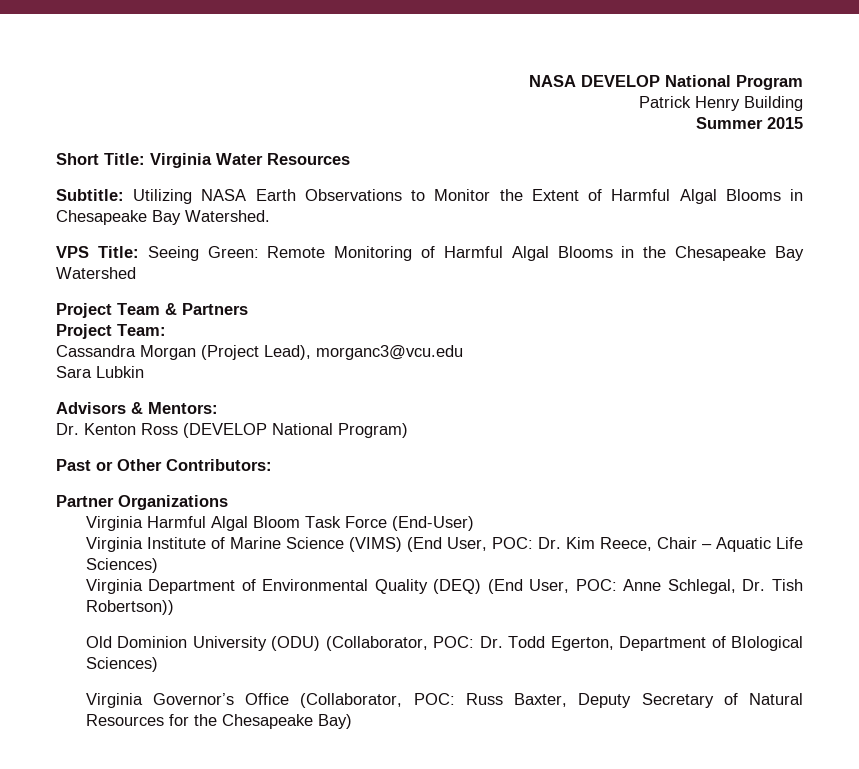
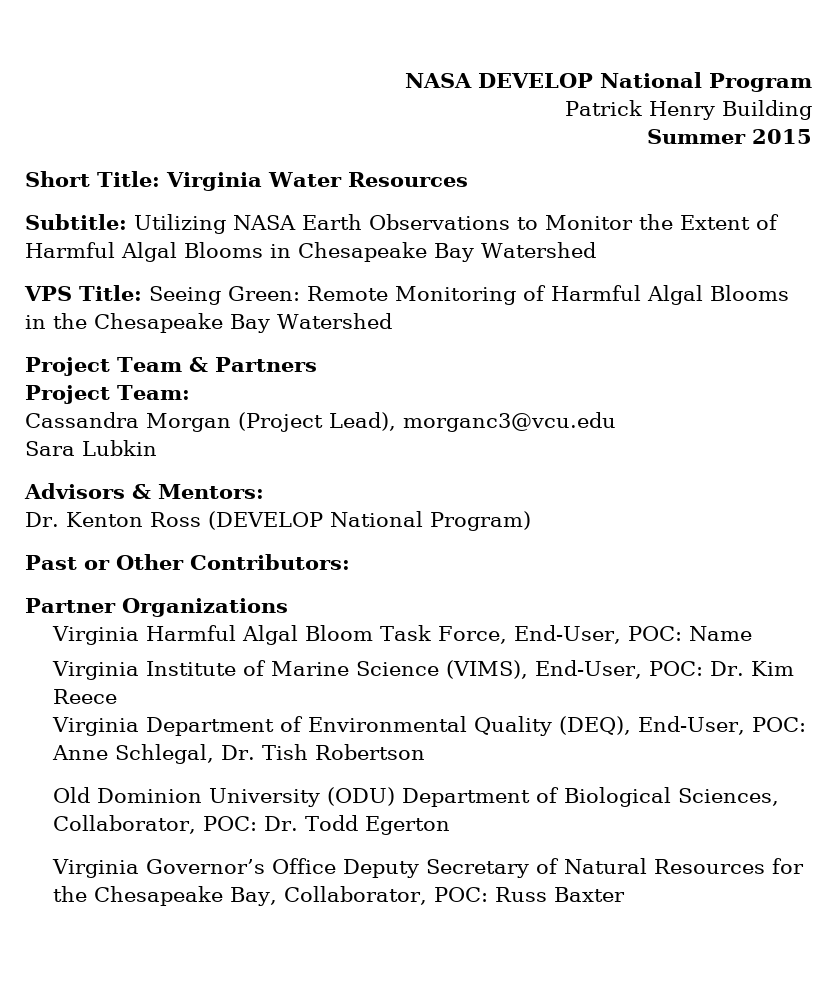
[185,210,270,222] Watershed. -> [481,242,596,258] Watershed
[344,516,474,531] Force (End-User) -> [437,625,752,644] Force, End-User, POC: Name
[348,537,803,552] [85,558,158,573] (VIMS) (End User, POC: Dr. Kim Reece, Chair – Aquatic Life Sciences) -> [445,660,794,679] [52,689,117,704] (VIMS), End-User, POC: Dr. Kim Reece
[433,579,570,594] (DEQ) (End User, -> [558,716,745,735] (DEQ), End-User,
[85,600,174,615] Robertson)) -> [314,744,425,760] Robertson
[325,636,803,651] [85,657,158,672] (Collaborator, POC: Dr. Todd Egerton, Department of BIological Sciences) -> [401,787,779,807] [52,815,450,835] Department of Biological Sciences, Collaborator, POC: Dr. Todd Egerton
[300,693,568,708] (Collaborator, POC: Russ Baxter, -> (336, 866) none
[317,714,352,729] Bay) -> [229,886,625,906] Bay, Collaborator, POC: Russ Baxter

